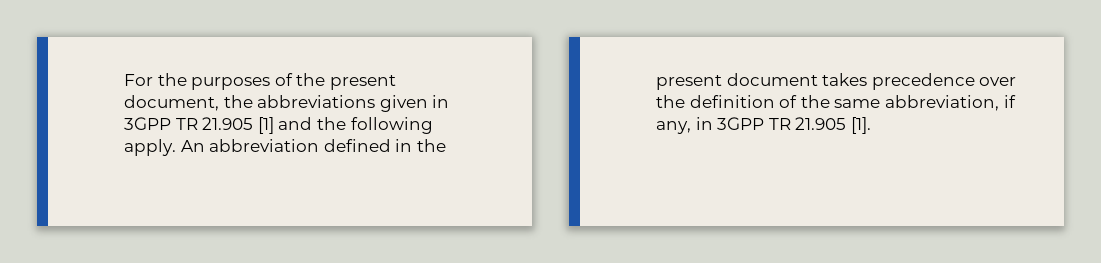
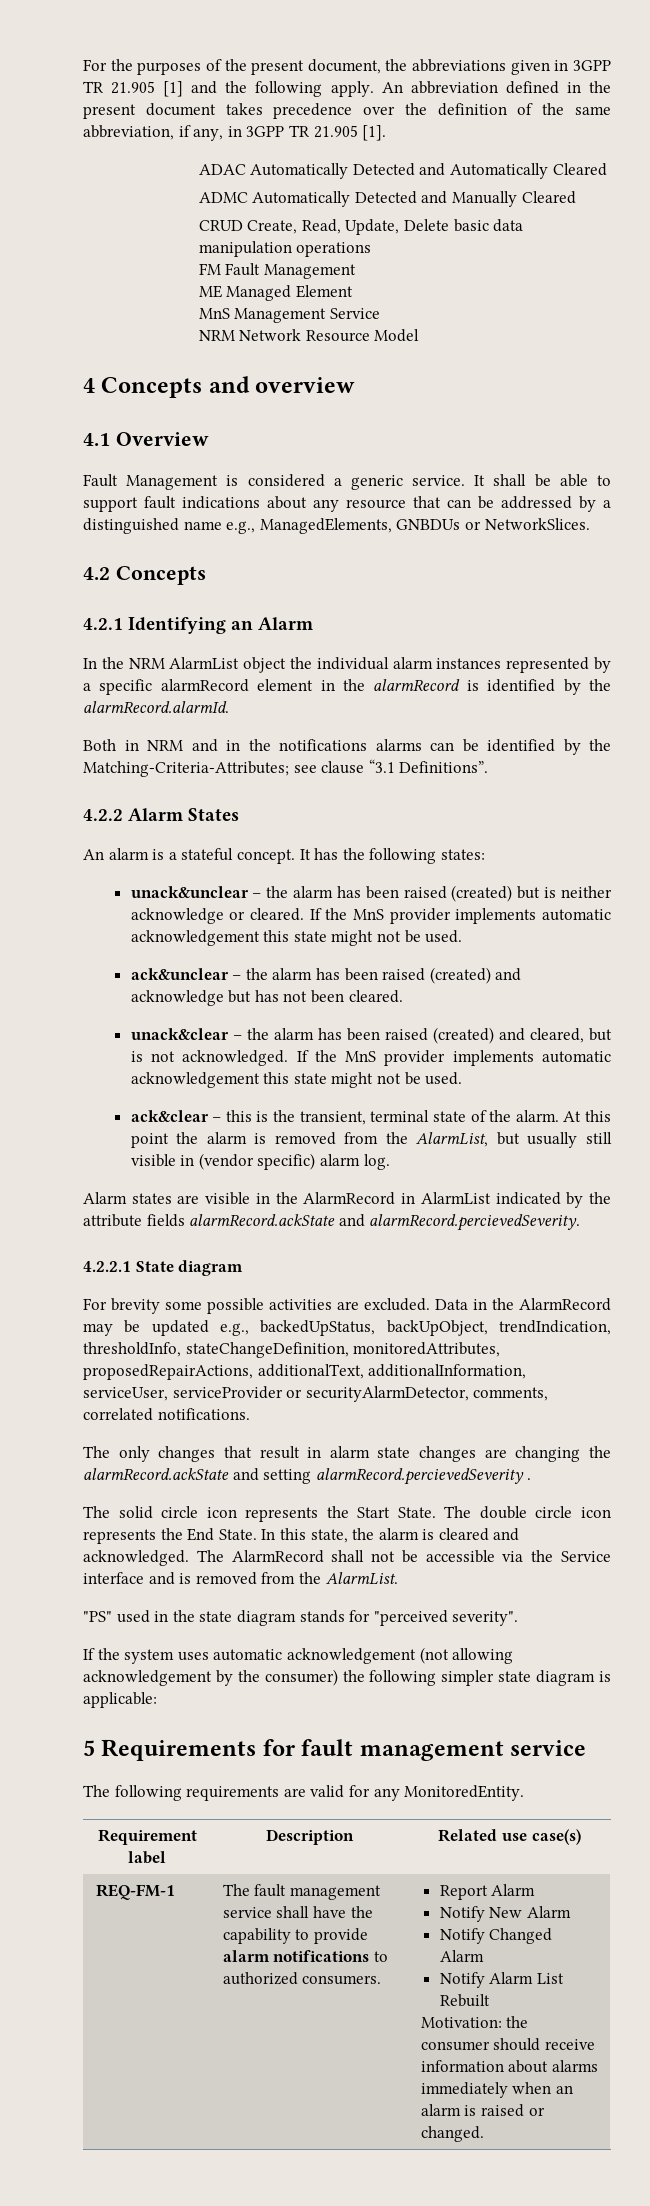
(871, 125) none -> [198,163,607,179] [198,191,576,207] [198,219,524,235] [198,241,372,257] [198,263,356,279] [198,285,353,301] [198,308,380,323] [198,329,420,342] [83,376,356,398] [83,432,209,446] [83,474,611,490] [83,496,611,512] [83,518,590,534] [83,566,206,585] [83,617,314,634] [83,657,612,673] [83,679,611,695] [83,701,229,713] [83,739,611,755] [83,759,489,777] [83,808,240,821] [83,848,485,864] [130,885,612,902] [130,908,611,924] [130,930,463,946] [130,967,522,984] [130,990,403,1006] [130,1027,612,1044] [130,1050,611,1066] [130,1072,463,1088] [130,1110,611,1125] [130,1132,612,1148] [130,1153,390,1170] [83,1192,611,1208] [83,1214,581,1231] [83,1260,244,1276] [83,1298,611,1314] [83,1320,611,1336] [83,1342,501,1358] [83,1364,527,1380] [83,1386,549,1402] [83,1408,250,1421] [83,1446,611,1462] [83,1468,532,1485] [83,1506,611,1522] [83,1528,520,1544] [83,1550,611,1566] [83,1572,398,1585] [83,1610,519,1626] [83,1647,514,1664] [83,1669,611,1686] [83,1692,157,1708] [83,1739,587,1761] [83,1785,525,1801] [97,1829,197,1845] [128,1851,166,1864] [266,1829,354,1845] [438,1829,581,1845] [95,1884,175,1900] [222,1884,382,1900] [222,1906,373,1918] [222,1928,369,1944] [222,1950,389,1962] [222,1972,382,1985] [439,1884,536,1900] [439,1906,571,1922] [439,1928,553,1944] [439,1950,484,1962] [439,1972,564,1988] [439,1994,490,2007] [420,2016,529,2028] [420,2038,596,2051] [420,2060,599,2073] [420,2082,574,2098] [420,2104,545,2117] [420,2126,484,2142] // ADAC Automatically Detected and Automatically Cleared // ADMC Automatically Detected and Manually Cleared // CRUD Create, Read, Update, Delete basic data manipulation operations // FM Fault Management // ME Managed Element // MnS Management Service // NRM Network Resource Model // 4 Concepts and overview // 4.1 Overview // Fault Management is considered a generic service. It shall be able to support fault indications about any resource that can be addressed by a distinguished name e.g., ManagedElements, GNBDUs or NetworkSlices. // 4.2 Concepts // 4.2.1 Identifying an Alarm // In the NRM AlarmList object the individual alarm instances represented by a specific alarmRecord element in the alarmRecord is identified by the alarmRecord.alarmId. // Both in NRM and in the notifications alarms can be identified by the Matching-Criteria-Attributes; see clause “3.1 Definitions”. // 4.2.2 Alarm States // An alarm is a stateful concept. It has the following states: // unack&unclear – the alarm has been raised (created) but is neither acknowledge or cleared. If the MnS provider implements automatic acknowledgement this state might not be used. // ack&unclear – the alarm has been raised (created) and acknowledge but has not been cleared. // unack&clear – the alarm has been raised (created) and cleared, but is not acknowledged. If the MnS provider implements automatic acknowledgement this state might not be used. // ack&clear – this is the transient, terminal state of the alarm. At this point the alarm is removed from the AlarmList, but usually still visible in (vendor specific) alarm log. // Alarm states are visible in the AlarmRecord in AlarmList indicated by the attribute fields alarmRecord.ackState and alarmRecord.percievedSeverity. // 4.2.2.1 State diagram // For brevity some possible activities are excluded. Data in the AlarmRecord may be updated e.g., backedUpStatus, backUpObject, trendIndication, thresholdInfo, stateChangeDefinition, monitoredAttributes, proposedRepairActions, additionalText, additionalInformation, serviceUser, serviceProvider or securityAlarmDetector, comments, correlated notifications. // The only changes that result in alarm state changes are changing the alarmRecord.ackState and setting alarmRecord.percievedSeverity . // The solid circle icon represents the Start State. The double circle icon represents the End State. In this state, the alarm is cleared and acknowledged. The AlarmRecord shall not be accessible via the Service interface and is removed from the AlarmList. // "PS" used in the state diagram stands for "perceived severity". // If the system uses automatic acknowledgement (not allowing acknowledgement by the consumer) the following simpler state diagram is applicable: // 5 Requirements for fault management service // The following requirements are valid for any MonitoredEntity. // Requirement label | Description | Related use case(s) // REQ-FM-1 | The fault management service shall have the capability to provide alarm notifications to authorized consumers. | Report Alarm // Notify New Alarm // Notify Changed Alarm // Notify Alarm List Rebuilt // Motivation: the consumer should receive information about alarms immediately when an alarm is raised or changed.

